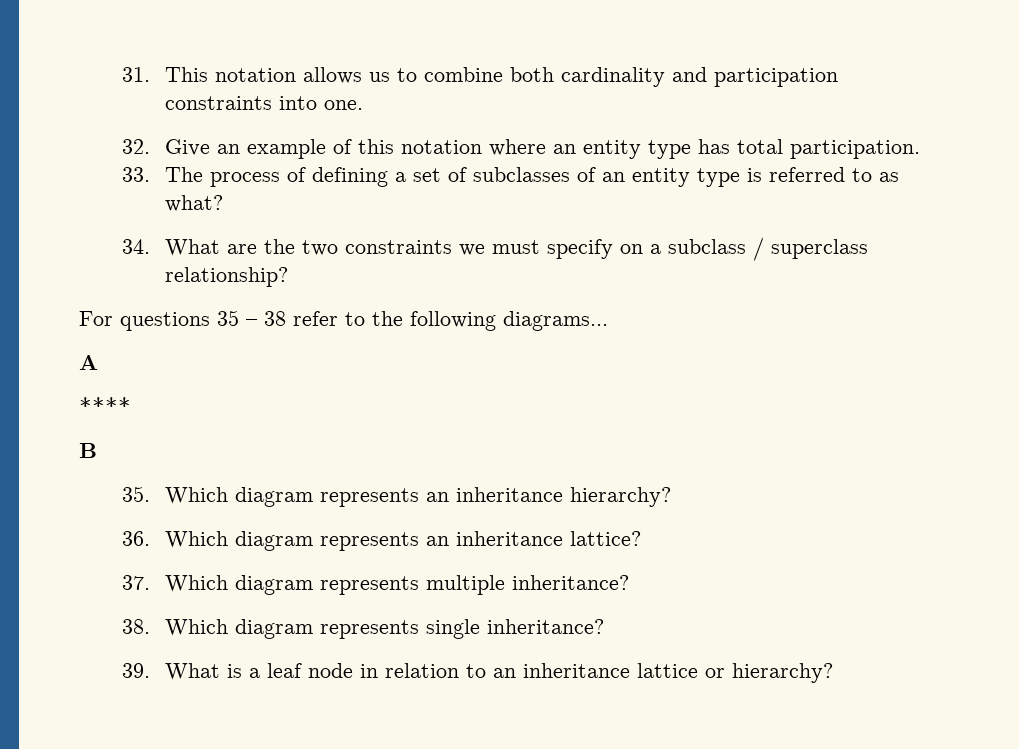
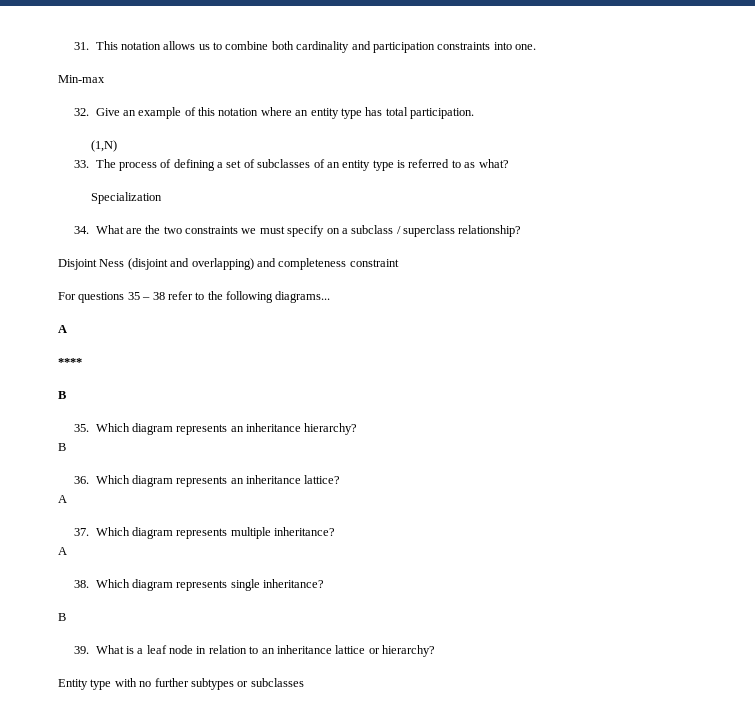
(363, 105) none -> [58,75,105,83] // Min-max
(920, 149) none -> [90,140,117,152] // (1,N)
(223, 203) none -> [90,192,162,204] // Specialization
(288, 277) none -> [58,258,399,270] // Disjoint Ness (disjoint and overlapping) and completeness constraint
(671, 497) none -> [58,443,66,451] // B
(641, 538) none -> [58,495,67,503] // A
(629, 582) none -> [58,547,67,555] // A
(604, 626) none -> [58,613,66,621] // B
(833, 673) none -> [58,678,304,690] // Entity type with no further subtypes or subclasses

